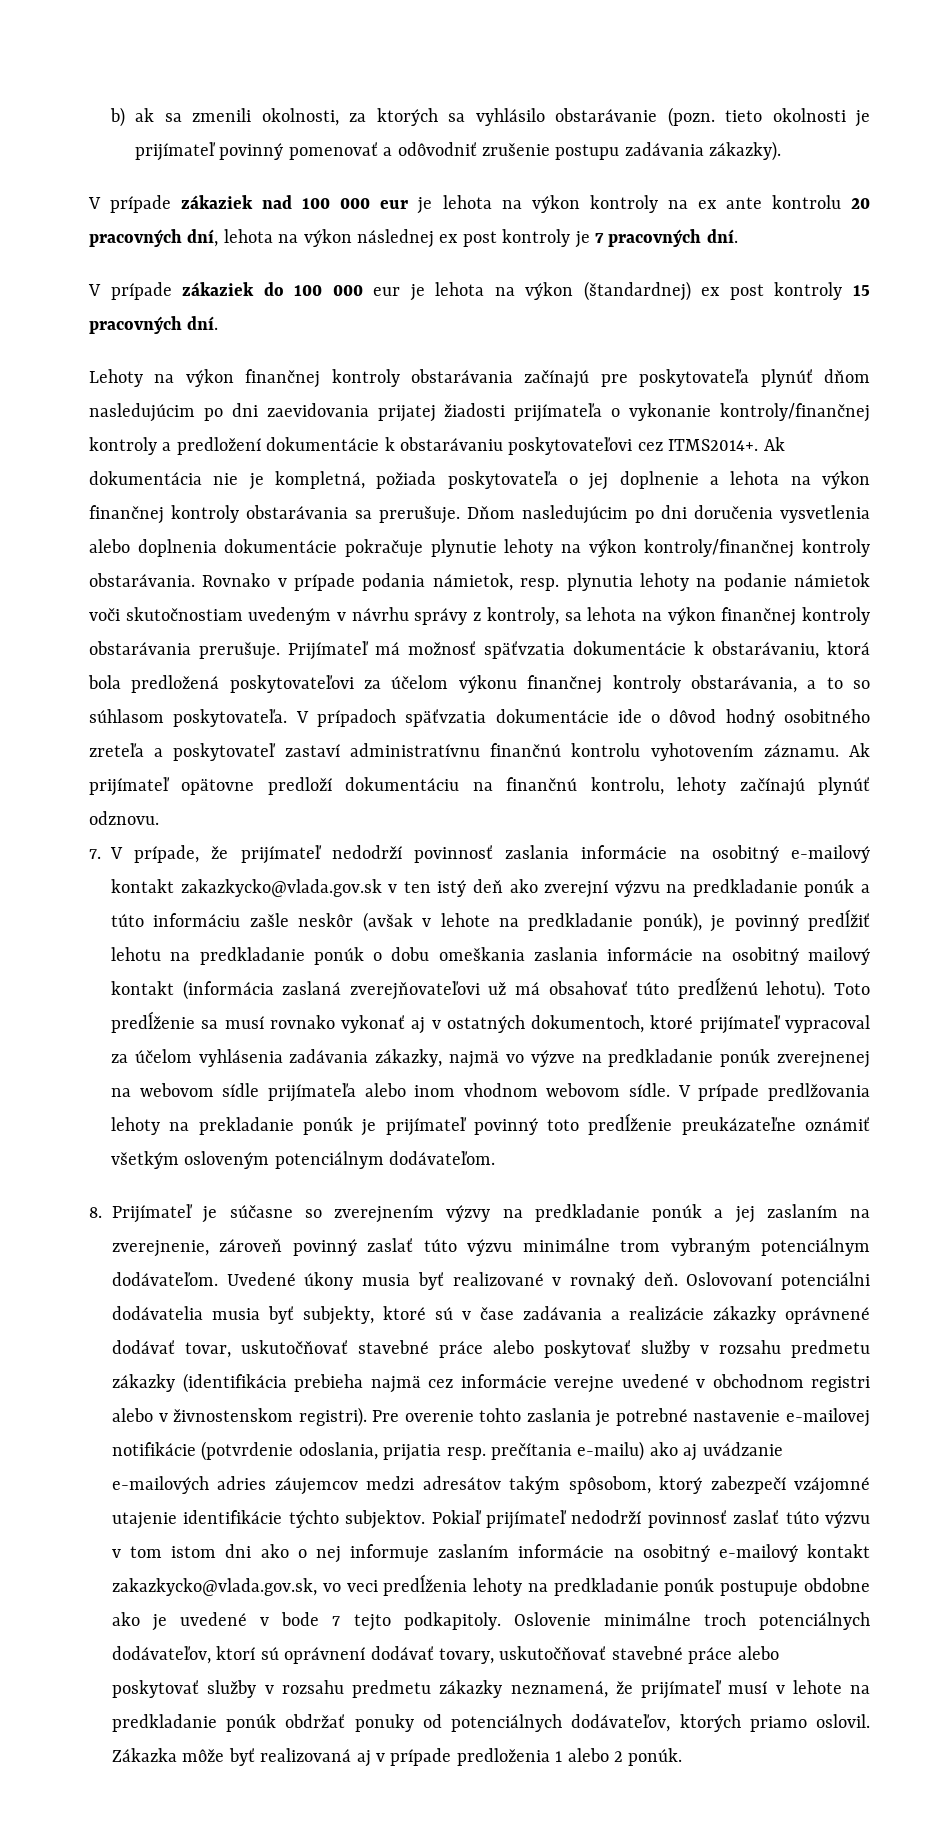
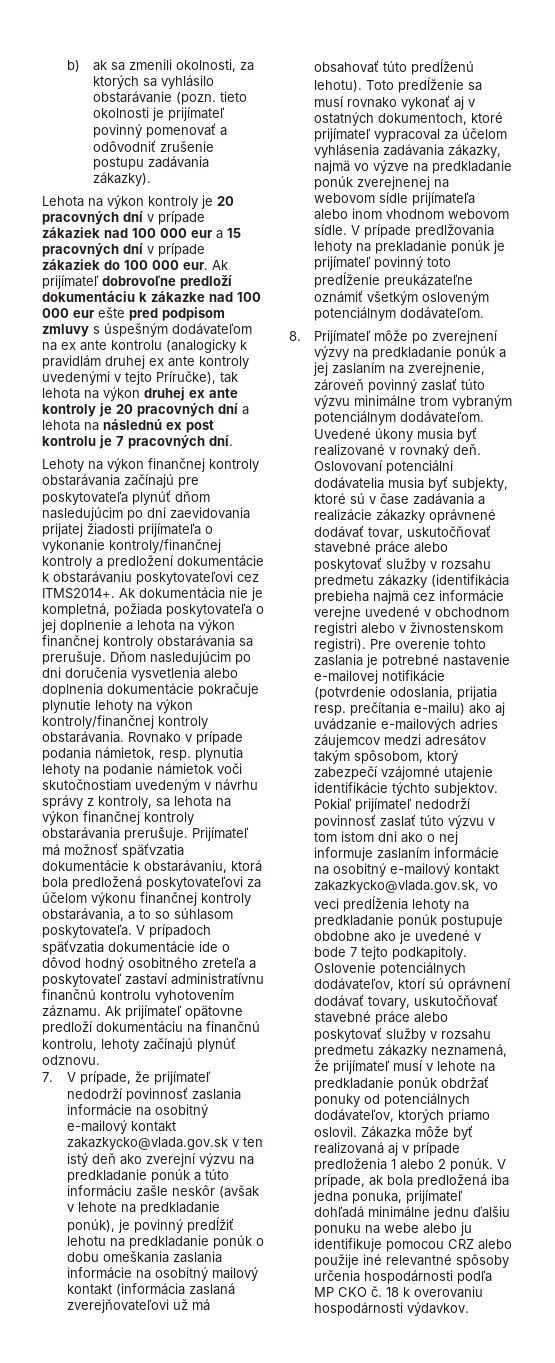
[88,197,101,209] V -> [42,195,234,209] [42,211,154,225] Lehota na výkon kontroly je 20 pracovných dní v
[417,195,870,214] [89,229,738,248] [88,284,101,296] je lehota na výkon kontroly na ex ante kontrolu 20 pracovných dní, lehota na výkon následnej ex post kontroly je 7 pracovných dní. // V -> [216,228,241,239] [42,243,154,257] a 15 pracovných dní v
[373,281,870,301] eur je lehota na výkon (štandardnej) ex post kontroly 15 -> [183,260,228,270] [42,275,232,289] [42,291,261,302] [42,307,225,321] [42,323,252,337] [42,339,247,353] [42,355,249,369] [42,371,238,385] [42,387,238,401] [42,403,249,417] [42,419,214,433] [42,435,124,449] eur. Ak prijímateľ dobrovoľne predloží dokumentáciu k zákazke nad 100 000 eur ešte pred podpisom zmluvy s úspešným dodávateľom na ex ante kontrolu (analogicky k pravidlám druhej ex ante kontroly uvedenými v tejto Príručke), tak lehota na výkon druhej ex ante kontroly je 20 pracovných dní a lehota na následnú ex post kontrolu je 7
[202,1205,434,1223] je súčasne so zverejnením -> [374,330,499,344] môže po zverejnení
[603,1612,746,1626] minimálne troch -> (377, 967) none
(683, 1757) none -> [497,1159,507,1169] [314,1174,510,1188] [313,1190,464,1204] [314,1206,511,1220] [314,1222,473,1236] [314,1238,513,1252] [314,1254,510,1268] [314,1270,493,1284] [314,1286,484,1298] [314,1302,470,1316] V prípade, ak bola predložená iba jedna ponuka, prijímateľ dohľadá minimálne jednu ďalšiu ponuku na webe alebo ju identifikuje pomocou CRZ alebo použije iné relevantné spôsoby určenia hospodárnosti podľa MP CKO č. 18 k overovaniu hospodárnosti výdavkov.

